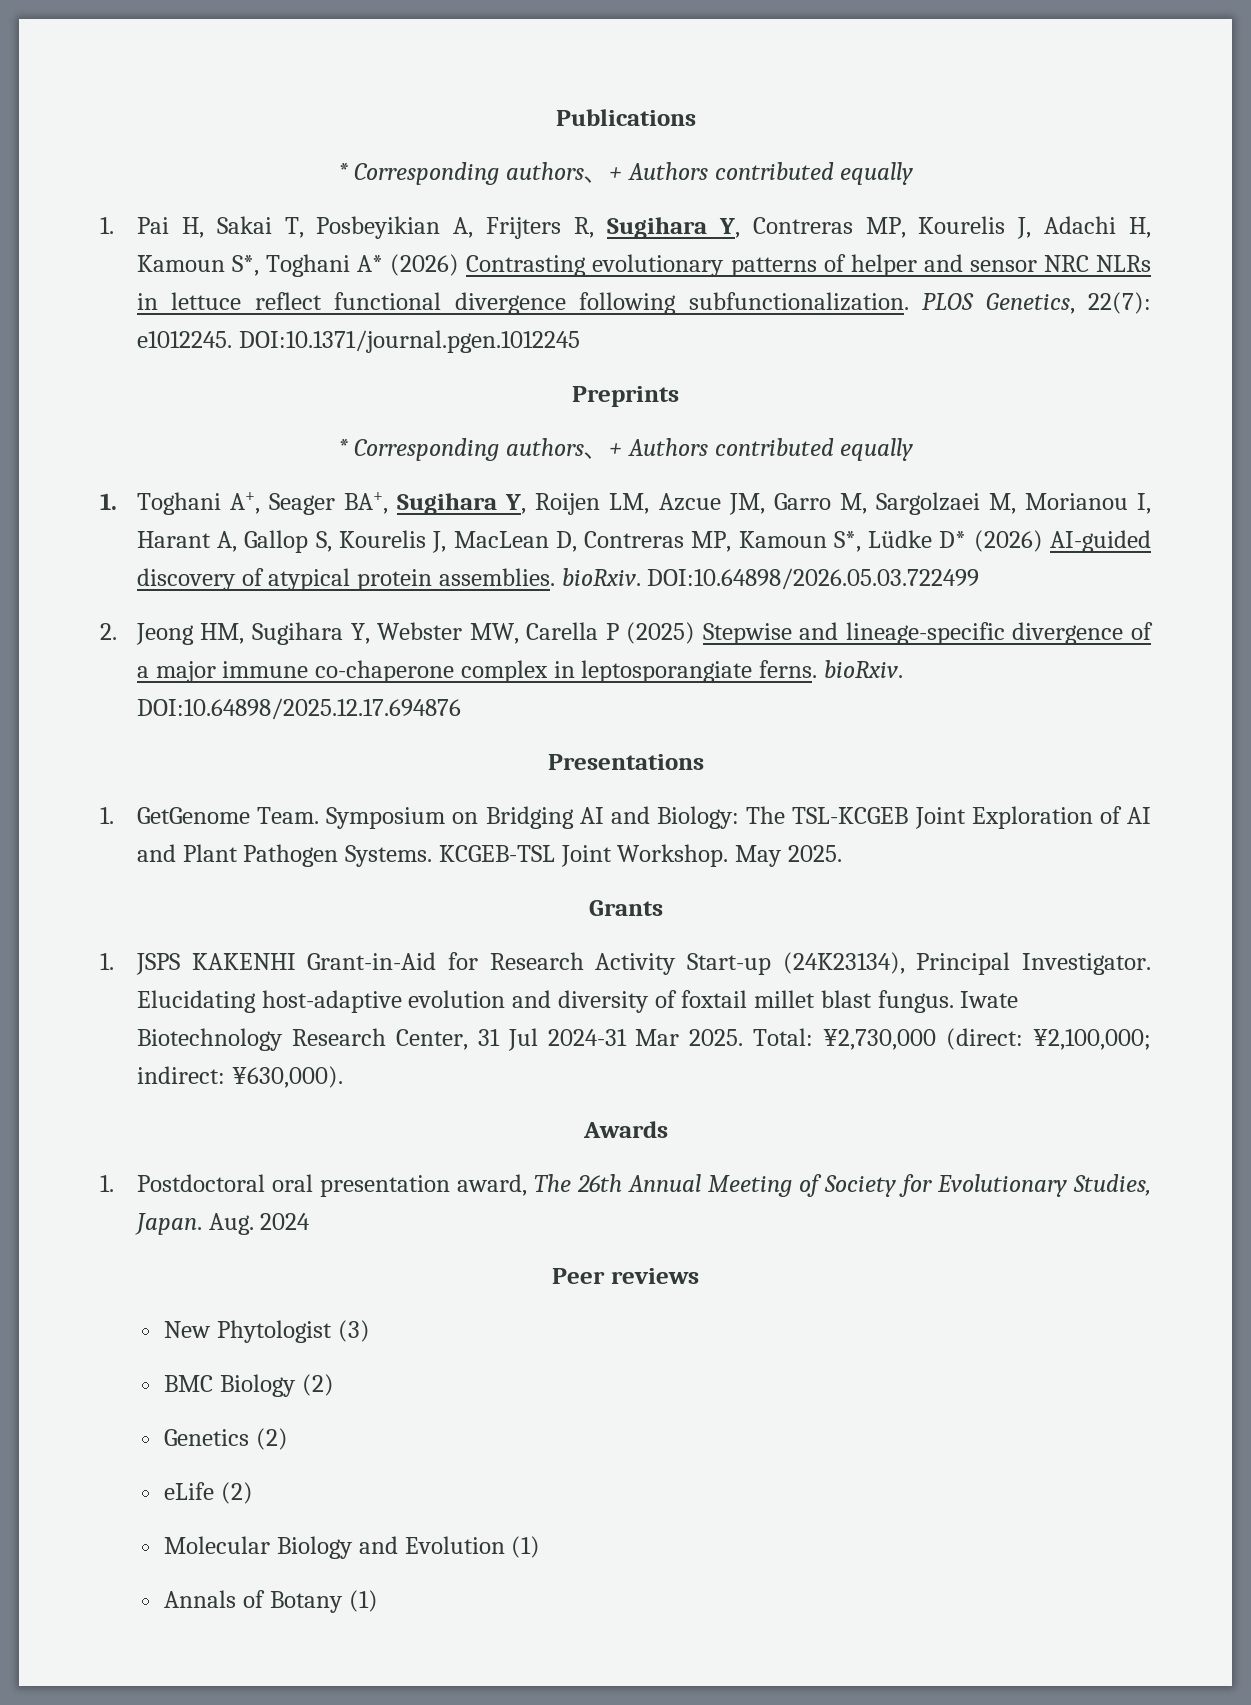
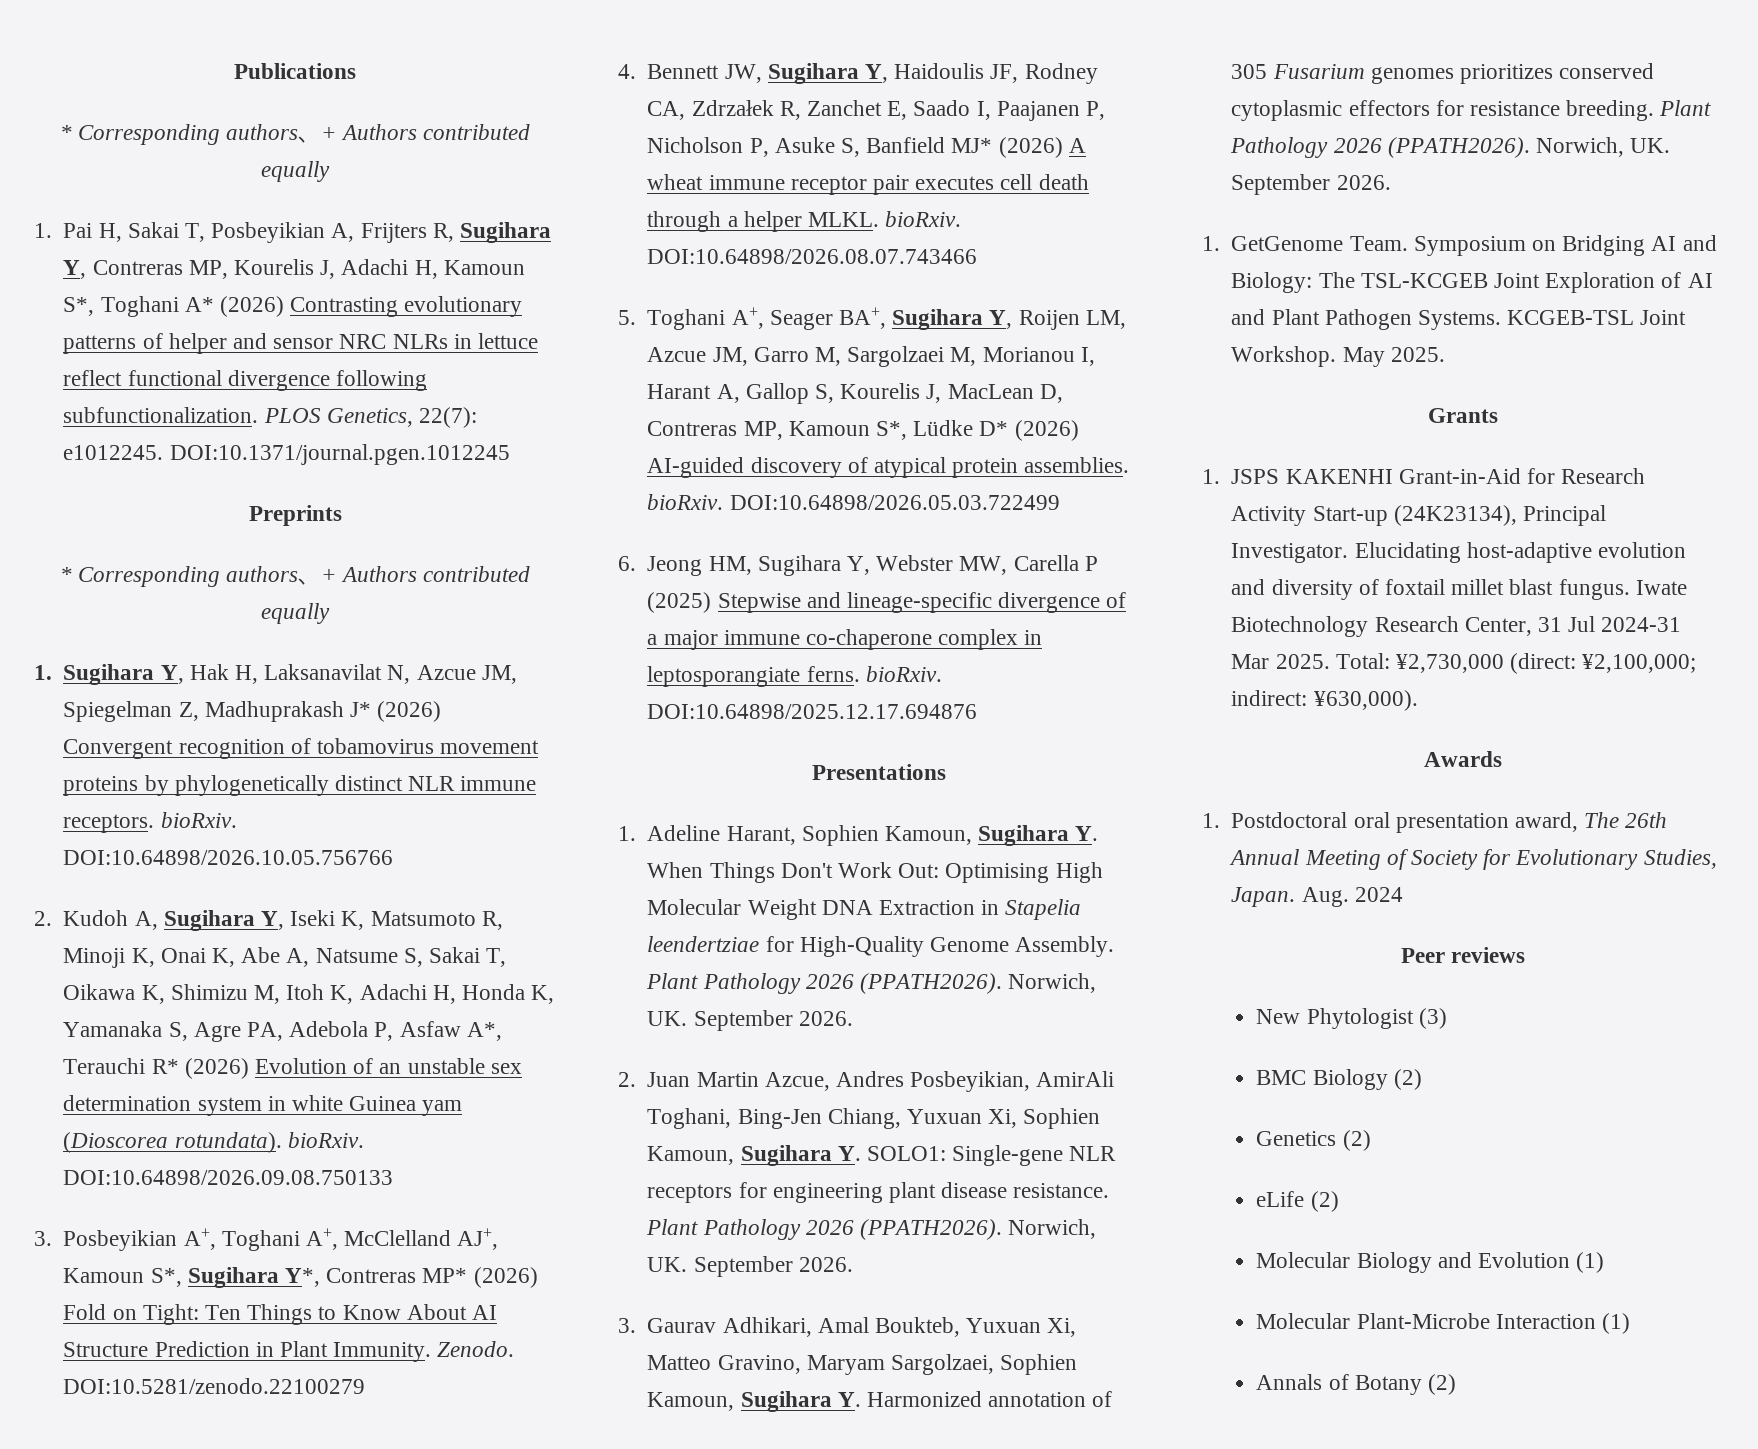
(117, 501) none -> [63,664,517,685] [63,701,442,722] [63,738,540,759] [63,775,537,796] [63,812,237,833] [63,850,394,865] [34,910,503,931] [63,947,507,968] [63,984,555,1004] [63,1021,502,1042] [63,1058,522,1079] [63,1095,463,1116] [63,1132,364,1153] [63,1170,394,1185] [34,1228,499,1251] [63,1267,538,1288] [63,1304,498,1325] [63,1341,515,1362] [63,1378,366,1394] [618,63,1098,84] [647,100,1106,121] [647,137,1086,158] [647,174,1089,195] [647,211,962,232] [647,249,978,264] [618,310,636,325] Sugihara Y, Hak H, Laksanavilat N, Azcue JM, Spiegelman Z, Madhuprakash J* (2026) Convergent recognition of tobamovirus movement proteins by phylogenetically distinct NLR immune receptors. bioRxiv. DOI:10.64898/2026.10.05.756766 // 2. Kudoh A, Sugihara Y, Iseki K, Matsumoto R, Minoji K, Onai K, Abe A, Natsume S, Sakai T, Oikawa K, Shimizu M, Itoh K, Adachi H, Honda K, Yamanaka S, Agre PA, Adebola P, Asfaw A*, Terauchi R* (2026) Evolution of an unstable sex determination system in white Guinea yam (Dioscorea rotundata). bioRxiv. DOI:10.64898/2026.09.08.750133 // 3. Posbeyikian A+, Toghani A+, McClelland AJ+, Kamoun S*, Sugihara Y*, Contreras MP* (2026) Fold on Tight: Ten Things to Know About AI Structure Prediction in Plant Immunity. Zenodo. DOI:10.5281/zenodo.22100279 // 4. Bennett JW, Sugihara Y, Haidoulis JF, Rodney CA, Zdrzałek R, Zanchet E, Saado I, Paajanen P, Nicholson P, Asuke S, Banfield MJ* (2026) A wheat immune receptor pair executes cell death through a helper MLKL. bioRxiv. DOI:10.64898/2026.08.07.743466 // 5.
[100,623,117,640] 2. -> [618,556,636,571] 6.
(704, 762) none -> [618,825,1099,846] [647,862,1103,883] [647,899,1082,920] [647,936,1115,957] [646,973,1097,994] [647,1010,853,1031] [618,1071,1115,1092] [647,1108,1101,1129] [647,1145,1117,1166] [647,1182,1110,1203] [646,1219,1097,1240] [647,1256,853,1277] [618,1317,1077,1337] [647,1354,1078,1375] [647,1391,1113,1412] [1231,63,1655,84] [1231,100,1712,121] [1230,137,1671,158] [1231,174,1391,195] // 1. Adeline Harant, Sophien Kamoun, Sugihara Y. When Things Don't Work Out: Optimising High Molecular Weight DNA Extraction in Stapelia leendertziae for High-Quality Genome Assembly. Plant Pathology 2026 (PPATH2026). Norwich, UK. September 2026. // 2. Juan Martin Azcue, Andres Posbeyikian, AmirAli Toghani, Bing-Jen Chiang, Yuxuan Xi, Sophien Kamoun, Sugihara Y. SOLO1: Single-gene NLR receptors for engineering plant disease resistance. Plant Pathology 2026 (PPATH2026). Norwich, UK. September 2026. // 3. Gaurav Adhikari, Amal Boukteb, Yuxuan Xi, Matteo Gravino, Maryam Sargolzaei, Sophien Kamoun, Sugihara Y. Harmonized annotation of 305 Fusarium genomes prioritizes conserved cytoplasmic effectors for resistance breeding. Plant Pathology 2026 (PPATH2026). Norwich, UK. September 2026.
(541, 1547) none -> [1256,1313,1631,1334] // Molecular Plant-Microbe Interaction (1)
[348,1590,378,1612] (1) -> [1428,1374,1457,1395] (2)

